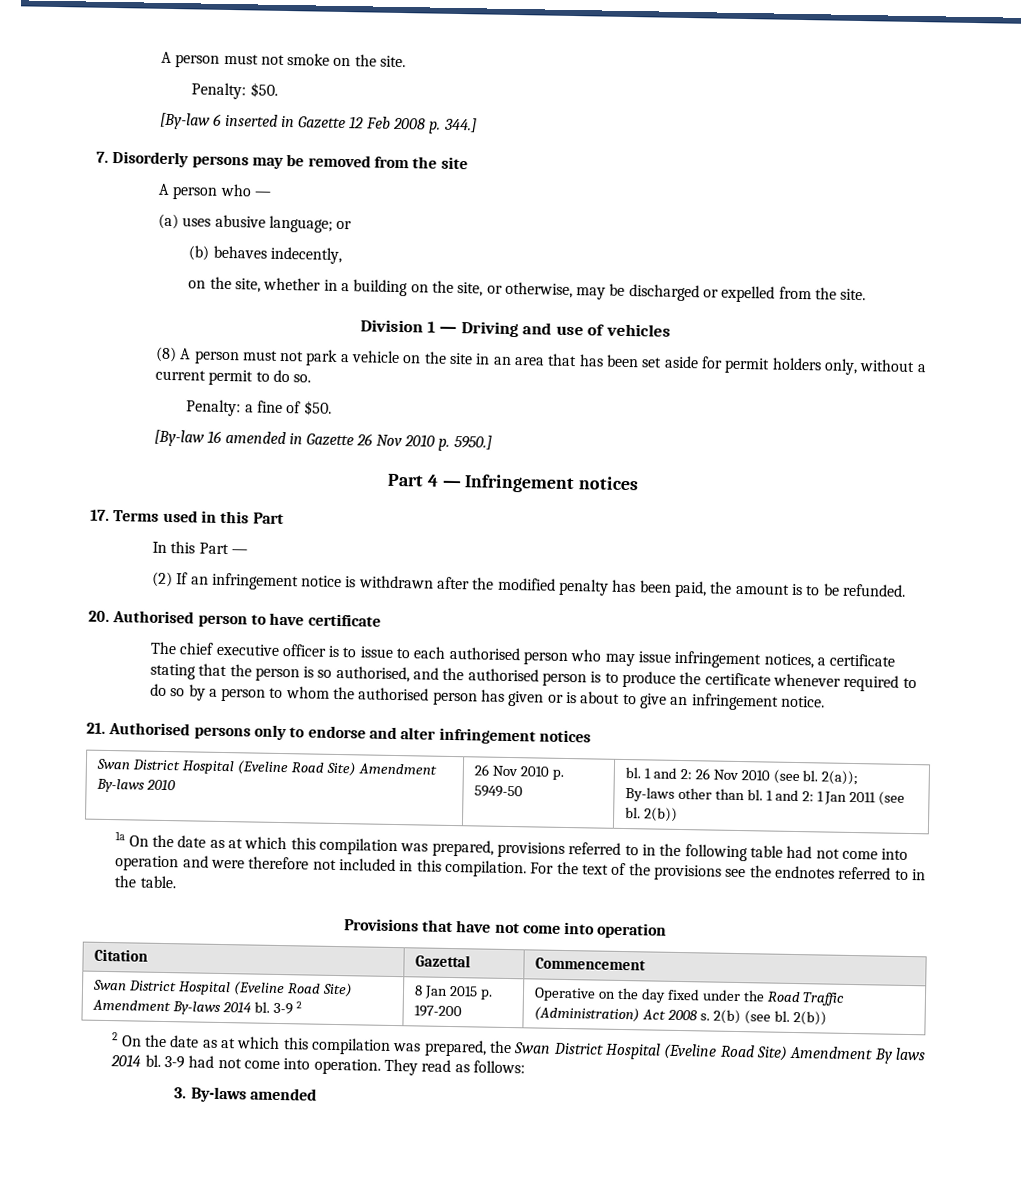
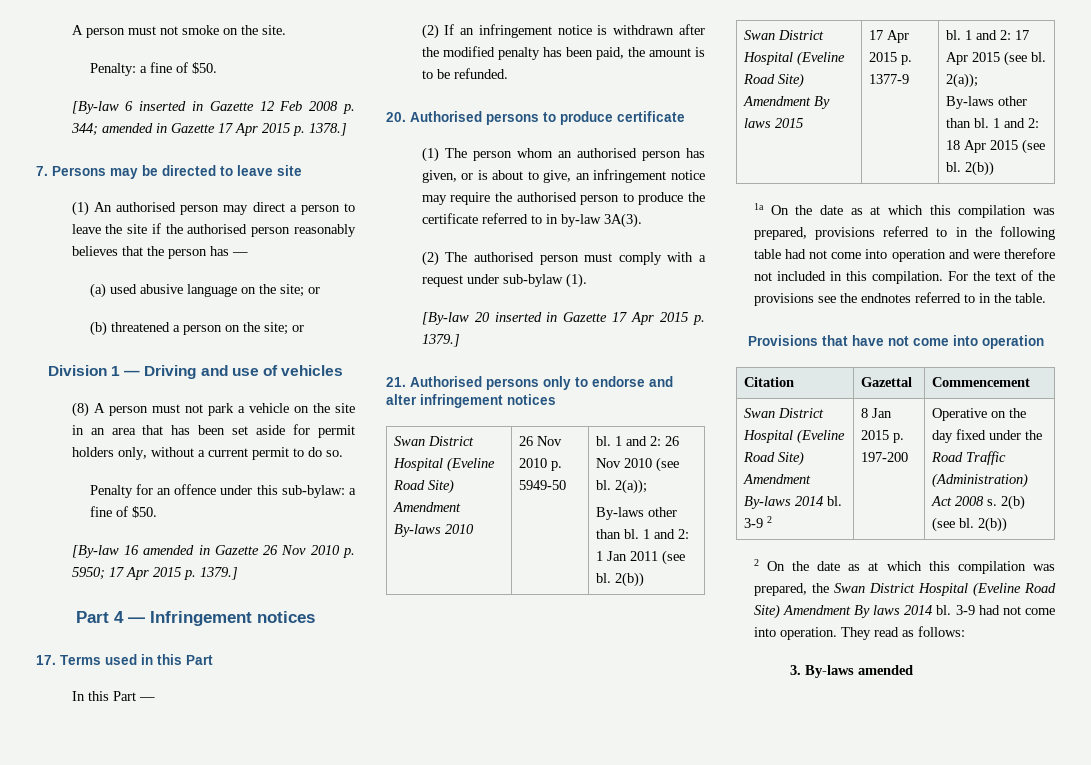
(247, 91) none -> [139,62,188,73] a fine of
[443,117,477,133] [96,150,468,170] [157,183,271,200] [157,213,353,233] [188,245,342,264] [188,276,867,303] 344.] // 7. Disorderly persons may be removed from the site // A person who — // (a) uses abusive language; or // (b) behaves indecently, // on the site, whether in a building on the site, or otherwise, may be discharged or expelled from the site. -> [70,123,347,136] [36,165,302,179] [71,201,355,216] [71,223,356,237] [71,246,248,259] [89,283,320,298] [89,321,304,336] 344; amended in Gazette 17 Apr 2015 p. 1378.] // 7. Persons may be directed to leave site // (1) An authorised person may direct a person to leave the site if the authorised person reasonably believes that the person has — // (a) used abusive language on the site; or // (b) threatened a person on the site; or
[186,399,242,417] Penalty: -> [89,484,345,498] Penalty for an offence under this sub-bylaw:
[453,434,492,450] 5950.] -> [71,567,238,580] 5950; 17 Apr 2015 p. 1379.]
[197,612,381,628] [149,641,896,669] [149,663,602,687] person to have certificate // The chief executive officer is to issue to each authorised person who may issue infringement notices, a certificate stating that the person is so authorised, and the authorised person is -> [486,111,685,125] [421,147,705,162] [421,169,705,183] [421,192,620,205] persons to produce certificate // (1) The person whom an authorised person has given, or is about to give, an infringement notice may require the authorised person
[773,673,917,692] [149,683,825,711] whenever required to do so by a person to whom the authorised person has given or is about to give an infringement notice. -> [481,213,642,228] [421,251,706,266] [421,273,587,288] [421,312,705,325] [421,334,460,347] referred to in by-law 3A(3). // (2) The authorised person must comply with a request under sub-bylaw (1). // [By-law 20 inserted in Gazette 17 Apr 2015 p. 1379.]
(679, 814) none -> [743,30,824,40] [742,51,845,66] [742,73,804,88] [742,96,830,109] [743,118,803,128] [868,30,909,43] [868,52,912,65] [868,74,909,84] [945,30,1029,40] [945,51,1046,66] [945,73,978,88] [945,96,1027,109] [945,118,1039,128] [945,139,1045,154] [945,161,994,176] // Swan District Hospital (Eveline Road Site) Amendment By laws 2015 | 17 Apr 2015 p. 1377-9 | bl. 1 and 2: 17 Apr 2015 (see bl. 2(a)); // By-laws other than bl. 1 and 2: 18 Apr 2015 (see bl. 2(b))

